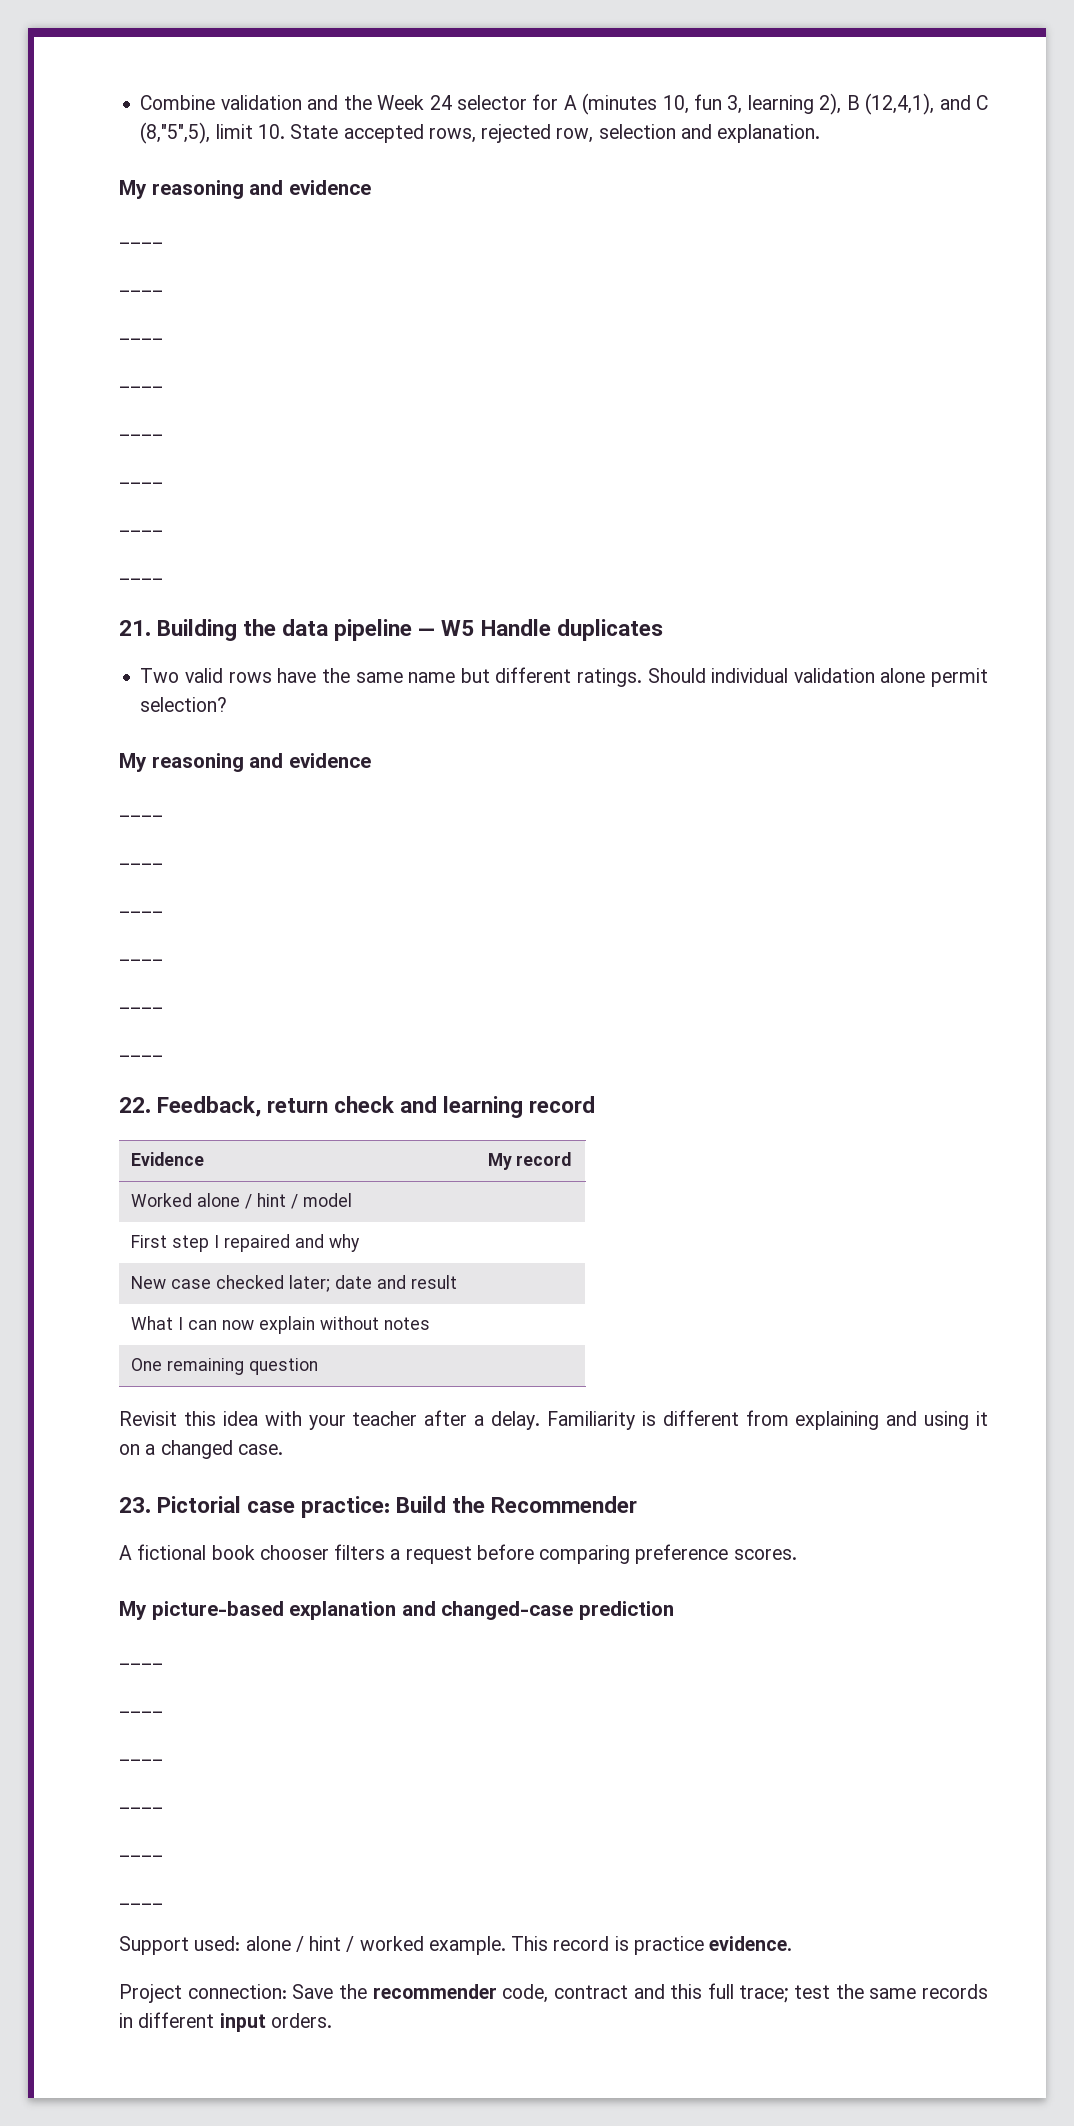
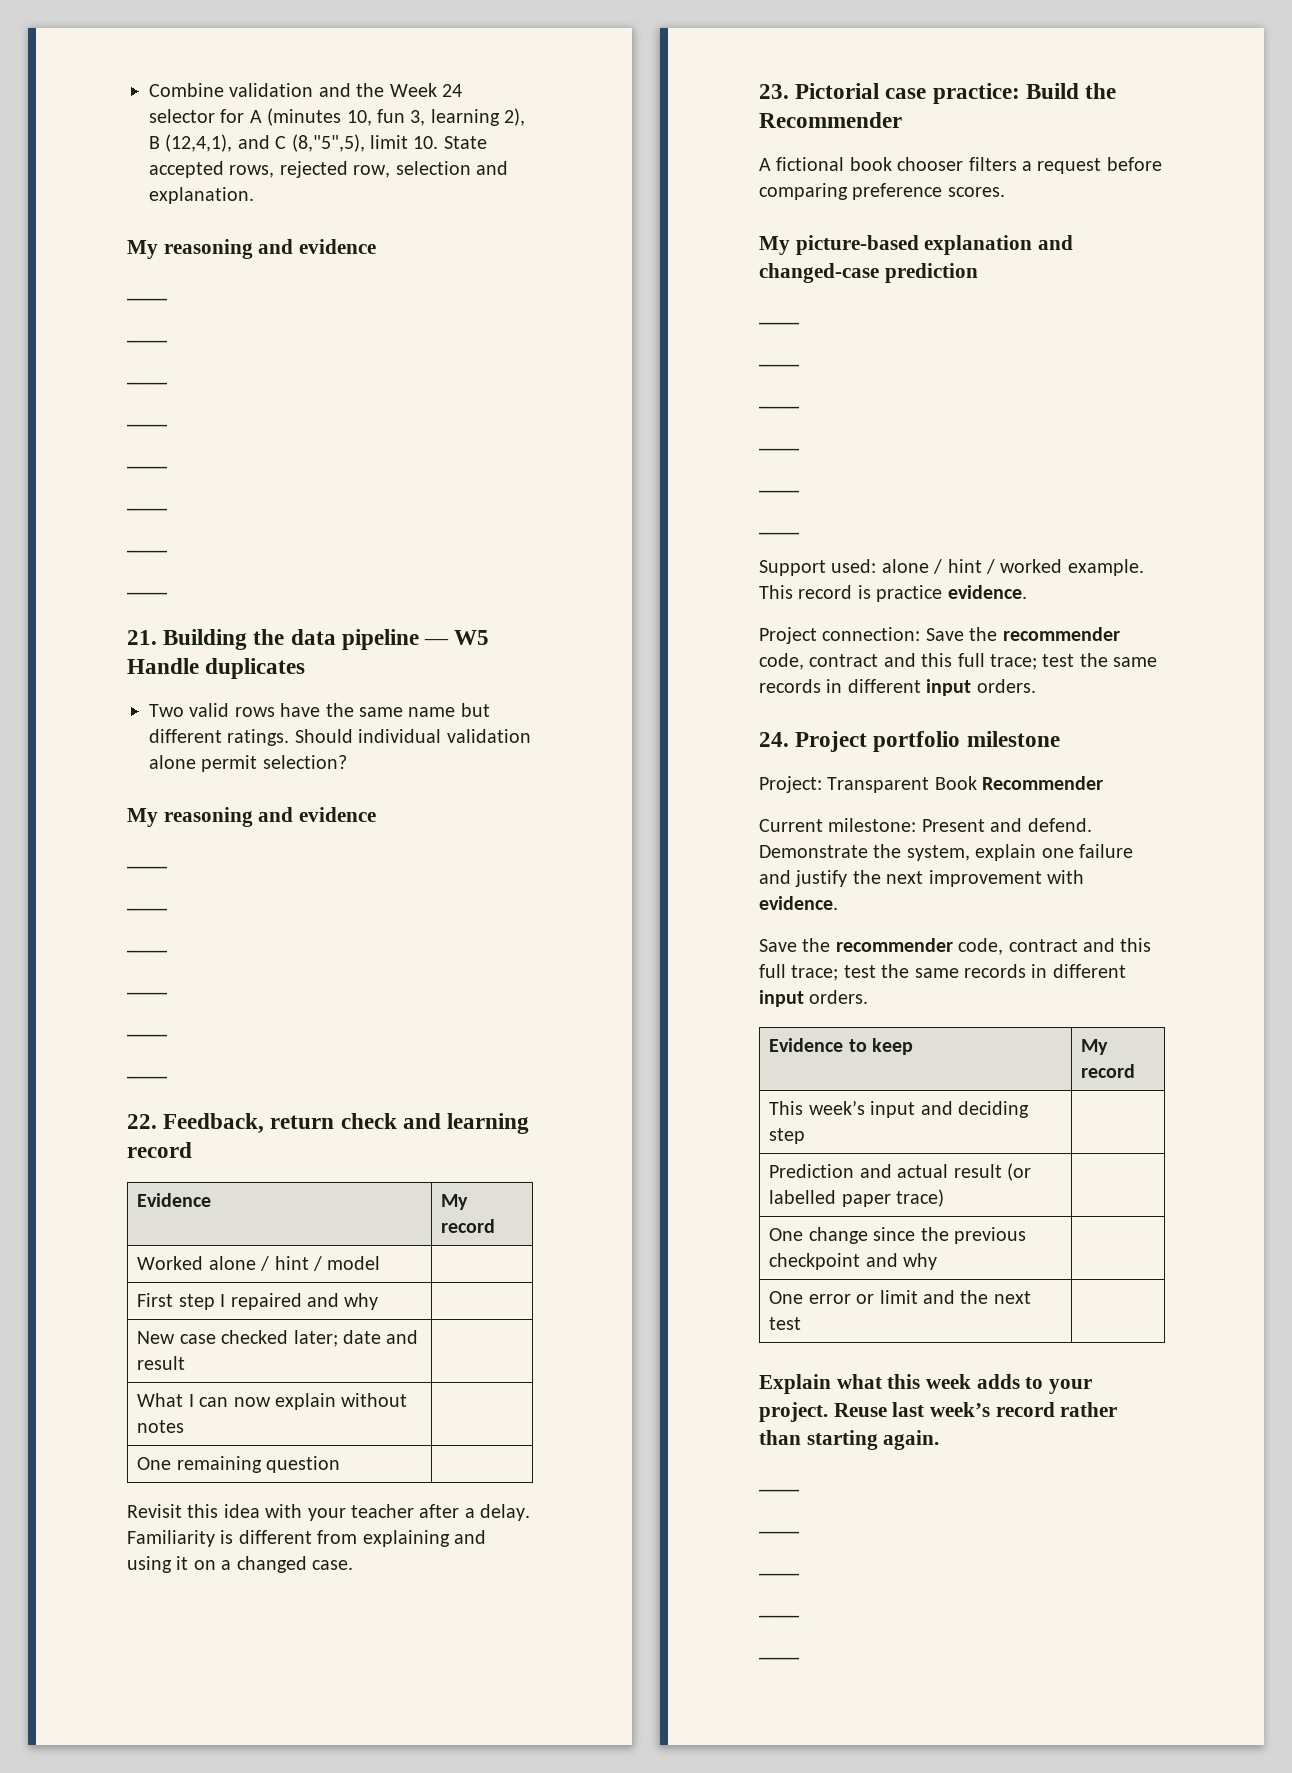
(332, 2020) none -> [759,731,1060,752] [759,776,1104,793] [759,818,1092,832] [759,844,1133,861] [759,870,1084,887] [759,896,838,910] [759,938,1152,955] [759,964,1126,981] [759,990,869,1007] [769,1038,914,1055] [1081,1039,1109,1055] [1081,1064,1136,1078] [769,1100,1030,1118] [769,1128,806,1144] [769,1163,1032,1181] [769,1189,945,1207] [769,1227,1027,1244] [769,1253,938,1270] [769,1290,1031,1304] [769,1317,802,1330] [759,1374,1093,1394] [759,1402,1118,1422] [759,1430,940,1450] [759,1488,799,1492] [759,1530,799,1534] [759,1572,799,1576] [759,1614,799,1618] [759,1656,799,1660] // 24. Project portfolio milestone // Project: Transparent Book Recommender // Current milestone: Present and defend. Demonstrate the system, explain one failure and justify the next improvement with evidence. // Save the recommender code, contract and this full trace; test the same records in different input orders. // Evidence to keep | My record // This week’s input and deciding step | // Prediction and actual result (or labelled paper trace) | // One change since the previous checkpoint and why | // One error or limit and the next test | // Explain what this week adds to your project. Reuse last week’s record rather than starting again. // ____ // ____ // ____ // ____ // ____

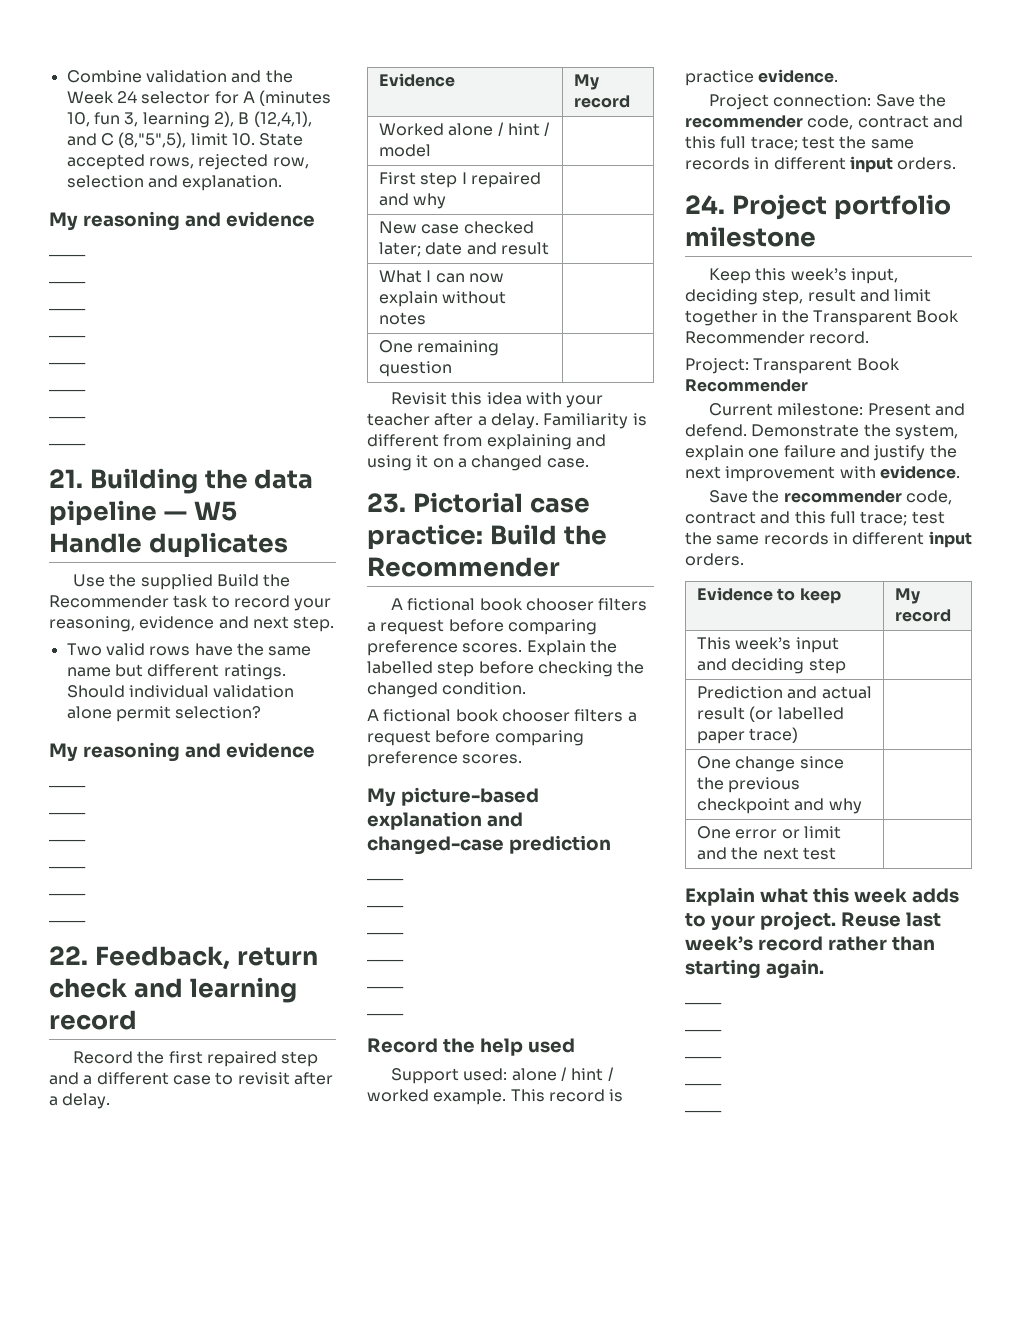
(306, 668) none -> [72,574,291,590] [49,595,332,611] [49,616,335,632] // Use the supplied Build the Recommender task to record your reasoning, evidence and next step.
(192, 1150) none -> [72,1051,319,1067] [49,1072,333,1085] [49,1093,111,1109] // Record the first repaired step and a different case to revisit after a delay.
(902, 120) none -> [390,598,648,611] [367,619,597,635] [367,640,617,656] [367,661,645,677] [367,682,527,698] // A fictional book chooser filters a request before comparing preference scores. Explain the labelled step before checking the changed condition.
(799, 533) none -> [367,1038,575,1056] // Record the help used
(1060, 739) none -> [708,268,898,284] [685,289,932,305] [685,310,960,326] [685,331,870,344] // Keep this week’s input, deciding step, result and limit together in the Transparent Book Recommender record.

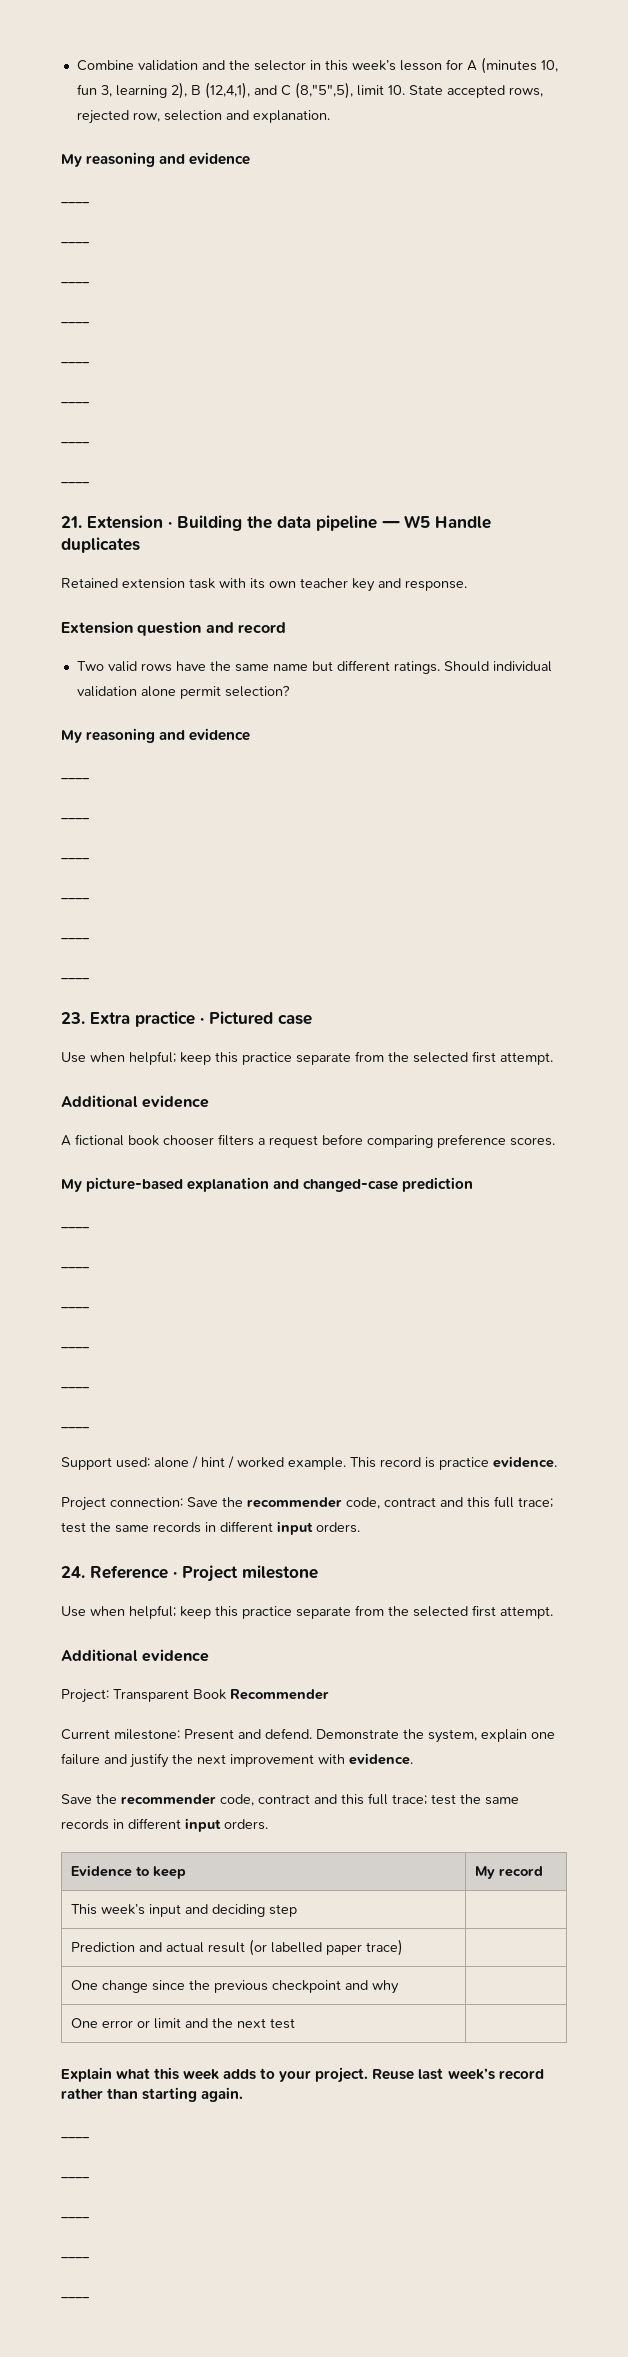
[66,91,211,104] Week 24 selector -> [253,60,442,71] selector in this week’s lesson
(83, 478) none -> [87,515,172,529] Extension ·
[72,574,291,590] [49,595,332,611] [49,616,335,632] Use the supplied Build the Recommender task to record your reasoning, evidence and next step. -> [61,578,467,592] [61,621,286,636] Retained extension task with its own teacher key and response. // Extension question and record
[49,946,318,970] [49,977,297,1003] [49,1010,137,1030] [72,1051,319,1067] [49,1072,333,1085] [49,1093,111,1109] [379,73,456,87] [574,74,600,90] [574,95,631,108] [379,122,551,136] [379,144,432,157] [379,172,541,188] [379,193,447,209] [379,221,534,234] [379,242,549,257] [379,270,504,283] [379,291,507,307] [379,312,427,325] [379,340,500,356] [379,361,453,377] [390,392,604,408] [367,413,647,429] [367,434,606,450] [367,455,589,471] [367,492,590,513] [367,524,607,549] [367,557,560,577] [390,598,648,611] [367,619,597,635] [367,640,617,656] [367,661,645,677] [367,682,527,698] 22. Feedback, return check and learning record // Record the first repaired step and a different case to revisit after a delay. // Evidence | My record // Worked alone / hint / model | // First step I repaired and why | // New case checked later; date and result | // What I can now explain without notes | // One remaining question | // Revisit this idea with your teacher after a delay. Familiarity is different from explaining and using it on a changed case. // 23. Pictorial case practice: Build the Recommender // A fictional book chooser filters a request before comparing preference scores. Explain the labelled step before checking the changed condition. -> [61,1011,312,1027] [61,1051,553,1065] [61,1095,210,1108] 23. Extra practice · Pictured case // Use when helpful; keep this practice separate from the selected first attempt. // Additional evidence
[367,1038,575,1056] // Record the help used -> (90, 1428) none
[731,194,951,220] [685,226,816,247] [708,268,898,284] [685,289,932,305] [685,310,960,326] [685,331,870,344] Project portfolio milestone // Keep this week’s input, deciding step, result and limit together in the Transparent Book Recommender record. -> [90,1565,318,1582] [61,1605,553,1619] [61,1649,210,1662] Reference · Project milestone // Use when helpful; keep this practice separate from the selected first attempt. // Additional evidence

